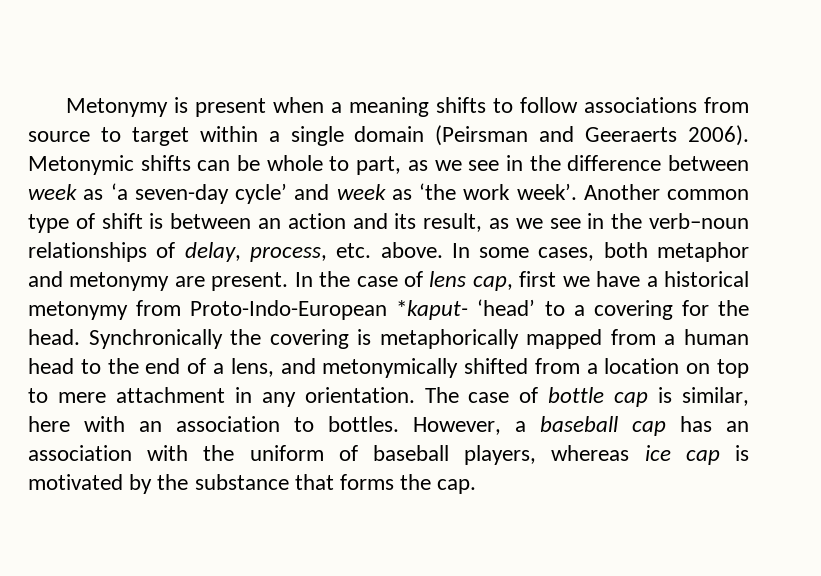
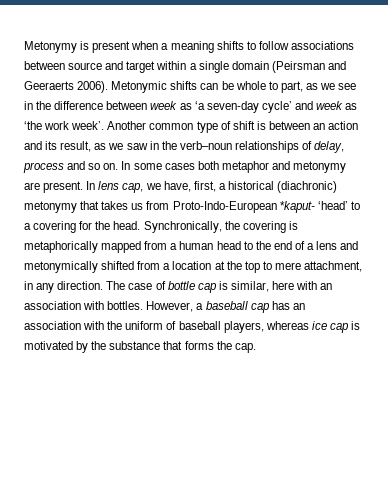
[704,97,749,113] [28,127,121,142] from source to -> [24,61,124,70] between source and
[549,218,581,229] see -> [126,143,148,150] saw
[249,242,443,262] process, etc. above. -> [23,161,119,173] process and so on.
[538,247,595,261] cases, -> [164,163,195,170] cases
[319,271,750,291] [28,301,128,320] the case of lens cap, first we have a historical metonymy -> [98,181,338,193] [24,201,144,213] lens cap, we have, first, a historical (diachronic) metonymy that takes us
[88,329,223,349] Synchronically -> [143,221,222,233] Synchronically,
[230,358,274,377] lens, -> [316,241,338,250] lens
[686,363,711,374] on -> [214,261,242,270] at the
[115,387,225,403] attachment -> [304,261,363,272] attachment,
[304,387,415,403] orientation. -> [57,281,104,290] direction.
[294,417,314,432] to -> [83,301,105,310] with

